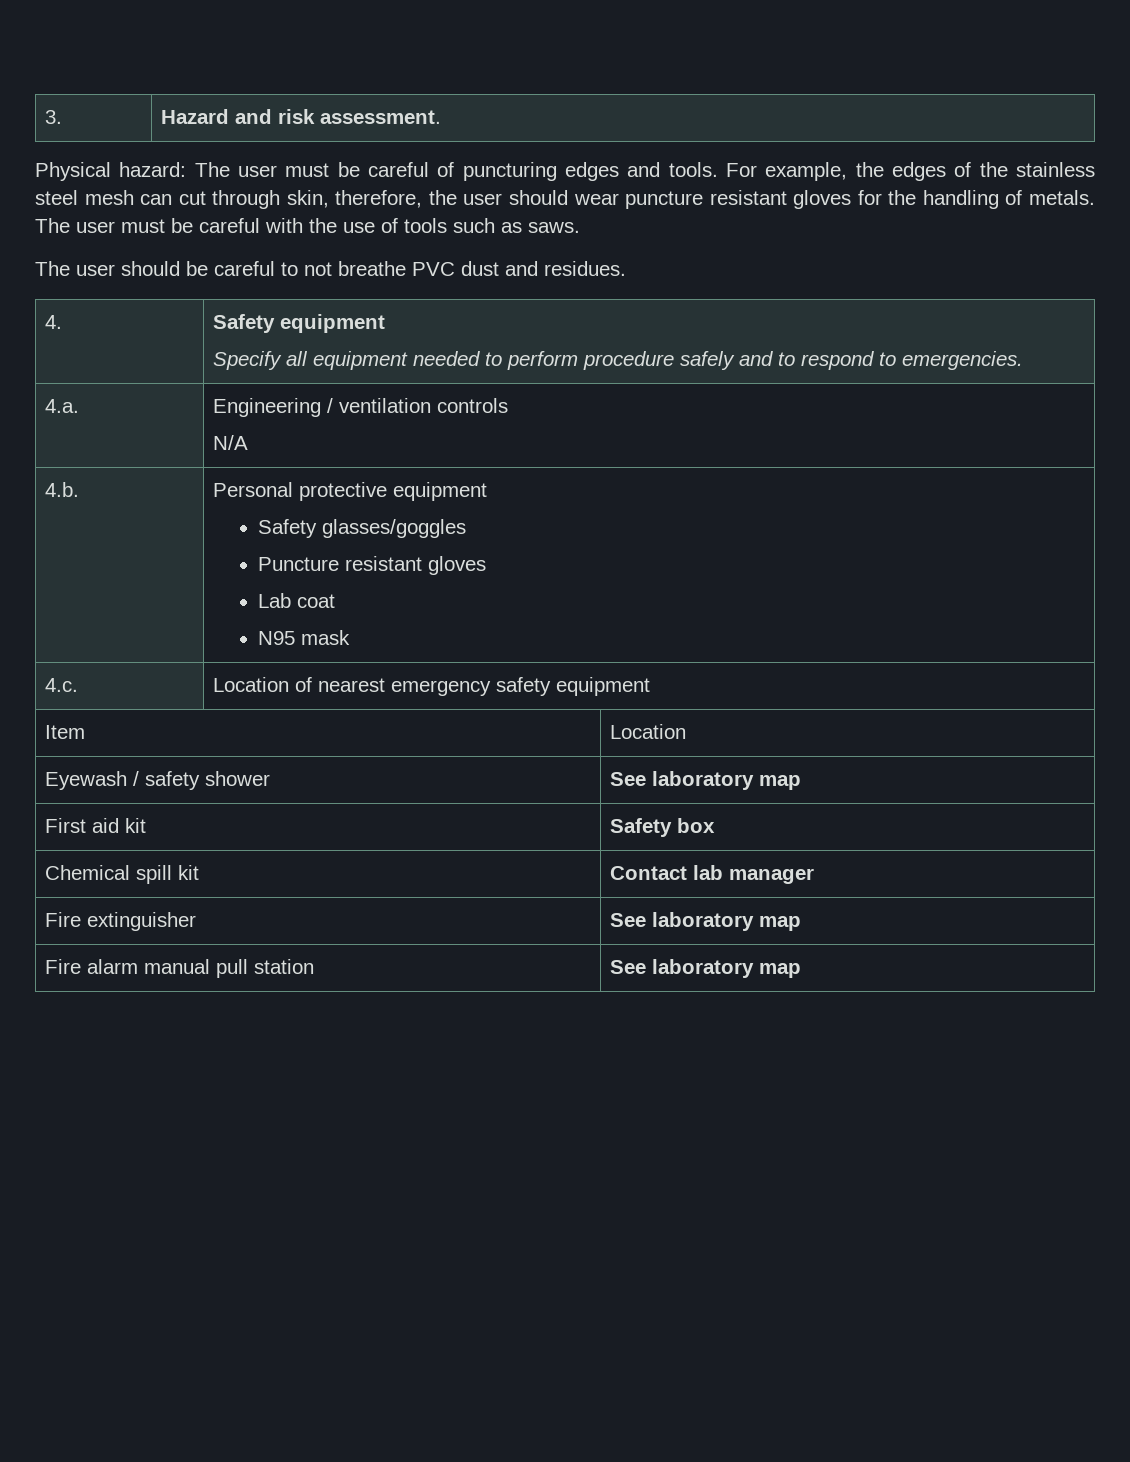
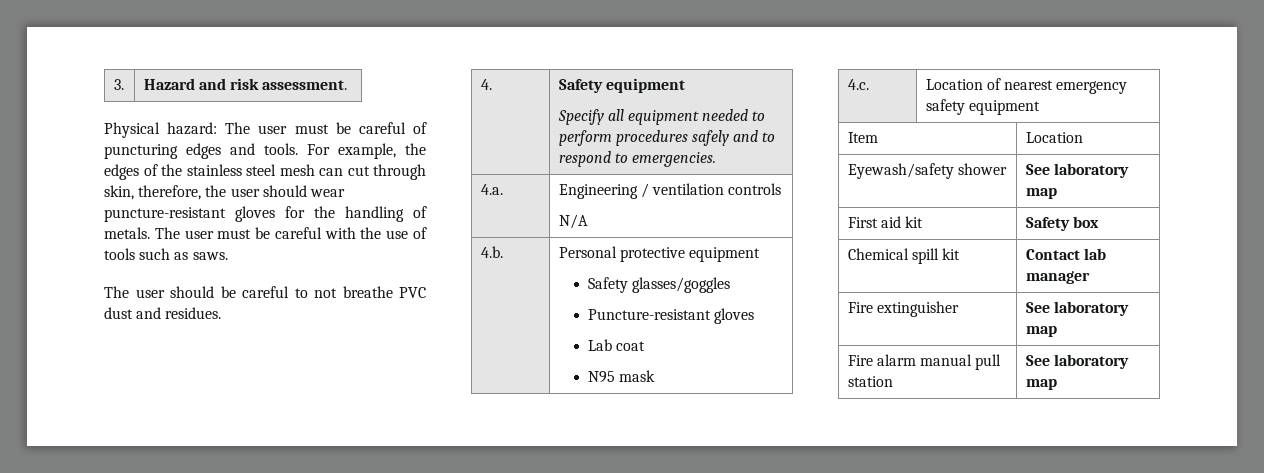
[625,190,787,209] puncture resistant -> [104,207,226,222] puncture-resistant
[582,351,674,370] procedure -> [615,130,688,146] procedures
[258,556,423,571] Puncture resistant -> [588,309,712,320] Puncture-resistant
[44,771,200,790] Eyewash / safety -> [847,163,954,179] Eyewash/safety

